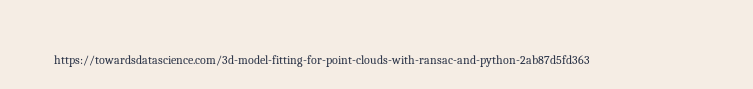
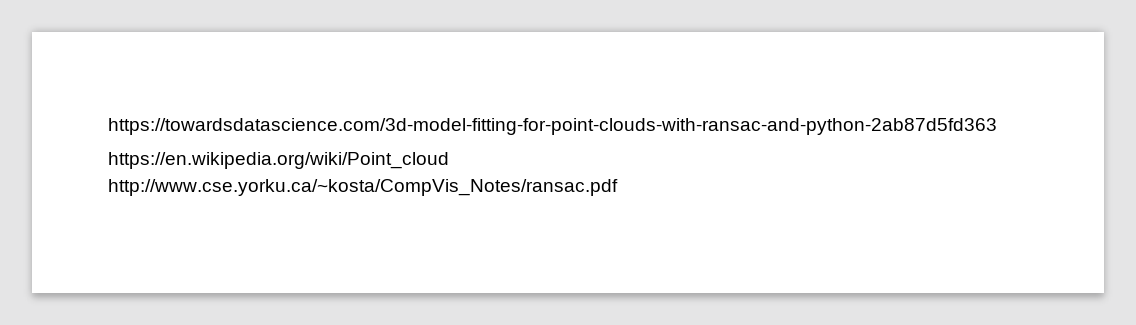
(590, 61) none -> [108,152,449,169] [108,179,618,196] // https://en.wikipedia.org/wiki/Point_cloud // http://www.cse.yorku.ca/~kosta/CompVis_Notes/ransac.pdf

